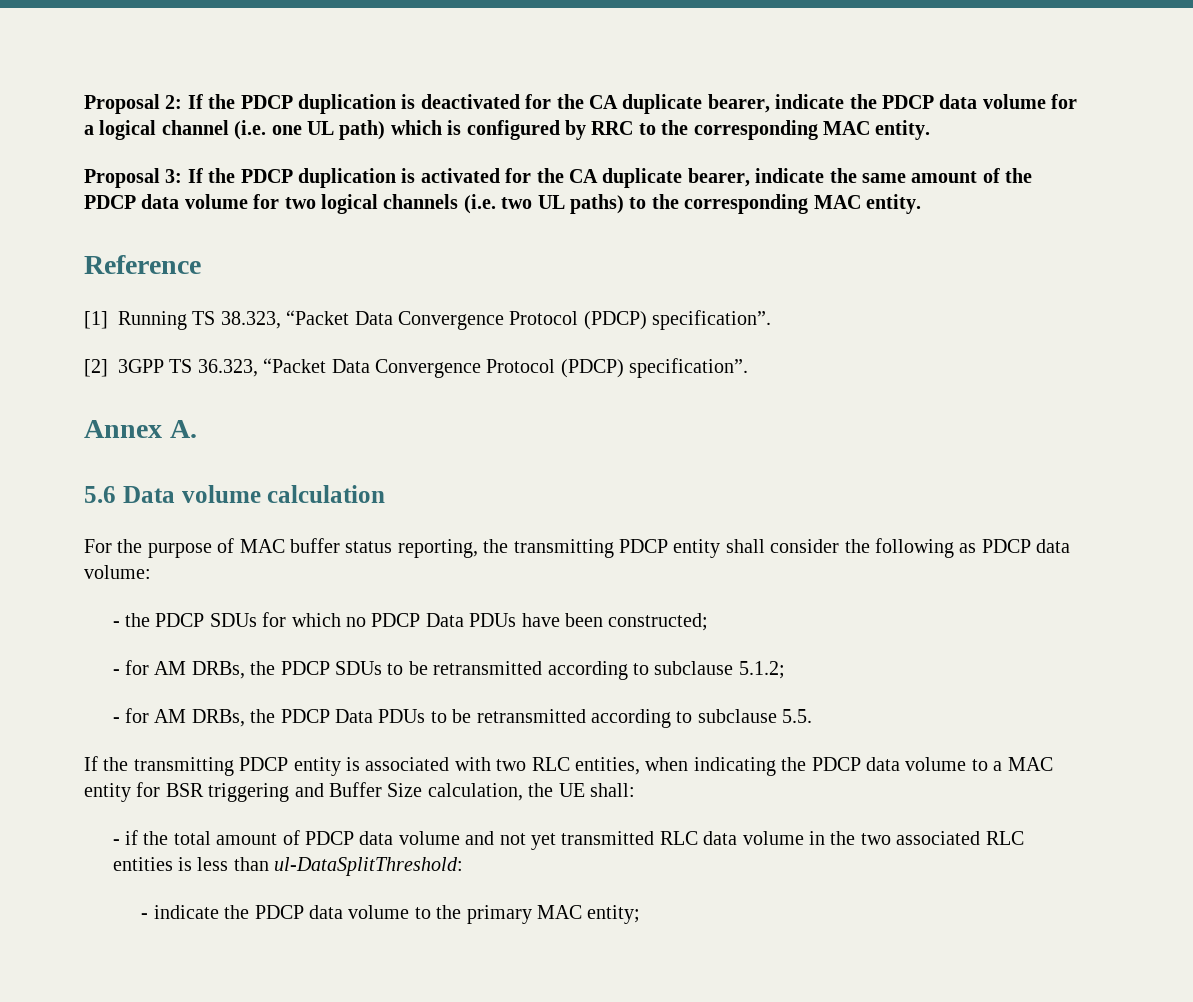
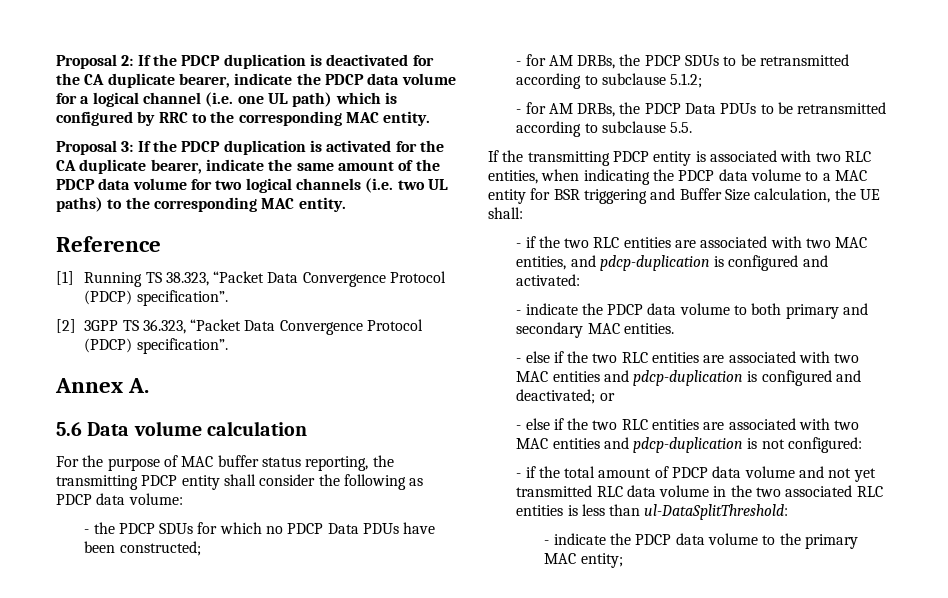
(635, 790) none -> [516,236,868,248] [516,255,828,271] [516,274,581,286] [516,303,869,319] [516,322,674,338] [516,351,860,363] [516,370,862,386] [516,389,615,404] [516,418,860,430] [516,437,863,453] // - if the two RLC entities are associated with two MAC entities, and pdcp-duplication is configured and activated: // - indicate the PDCP data volume to both primary and secondary MAC entities. // - else if the two RLC entities are associated with two MAC entities and pdcp-duplication is configured and deactivated; or // - else if the two RLC entities are associated with two MAC entities and pdcp-duplication is not configured:

